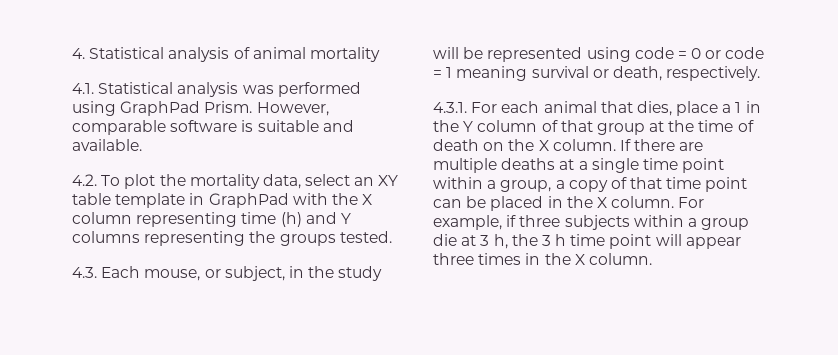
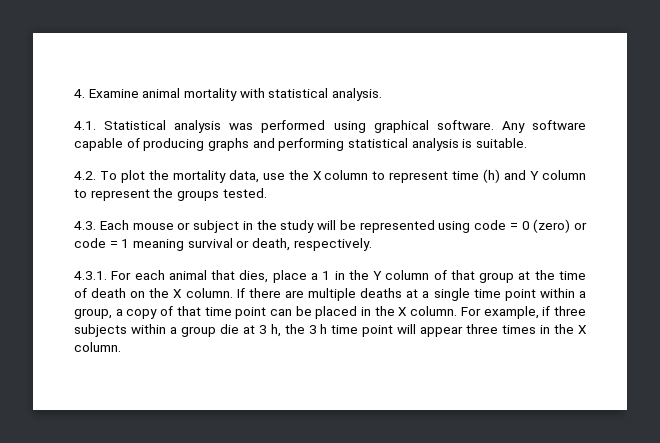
[89,47,250,62] Statistical analysis of -> [88,89,139,98] Examine
(380, 54) none -> [239,88,382,101] with statistical analysis.
[120,101,329,116] [72,120,354,135] [72,139,142,151] GraphPad Prism. However, comparable software is suitable and available. -> [373,120,586,133] [74,138,527,151] graphical software. Any software capable of producing graphs and performing statistical analysis is suitable.
[305,174,399,186] [72,193,328,208] select an XY table template in GraphPad with -> [262,173,285,180] use
[136,212,238,227] representing -> [372,171,449,183] to represent
[72,231,246,246] columns representing -> [542,170,586,180] [74,189,150,201] column to represent
[144,266,285,281] mouse, or subject, -> [132,220,239,233] mouse or subject
(702, 53) none -> [533,219,571,233] (zero)

